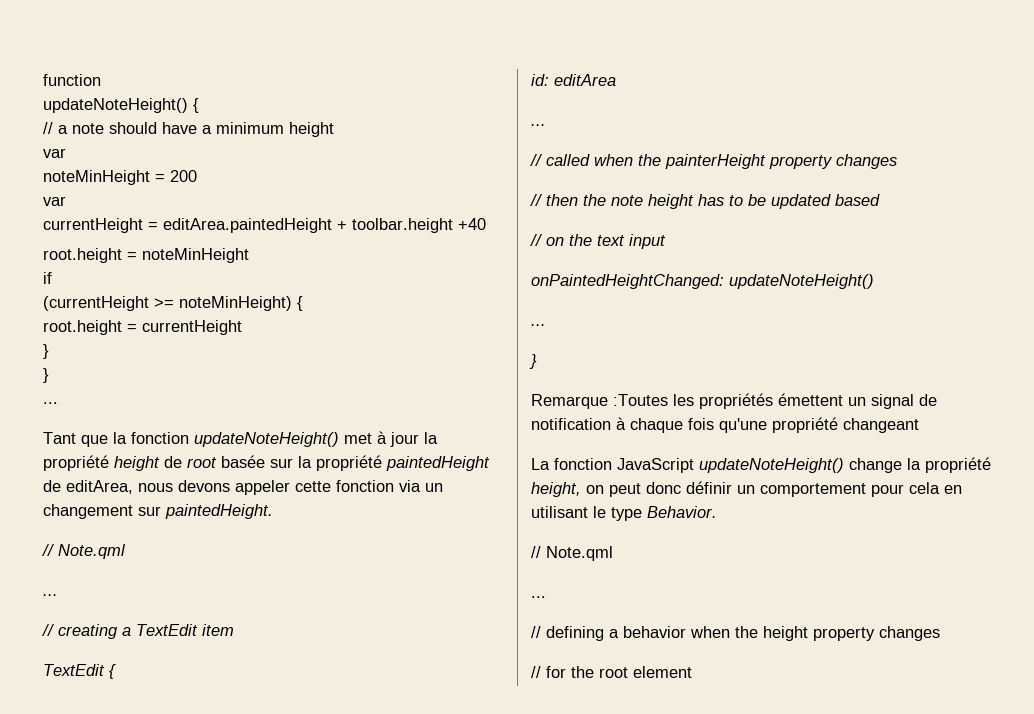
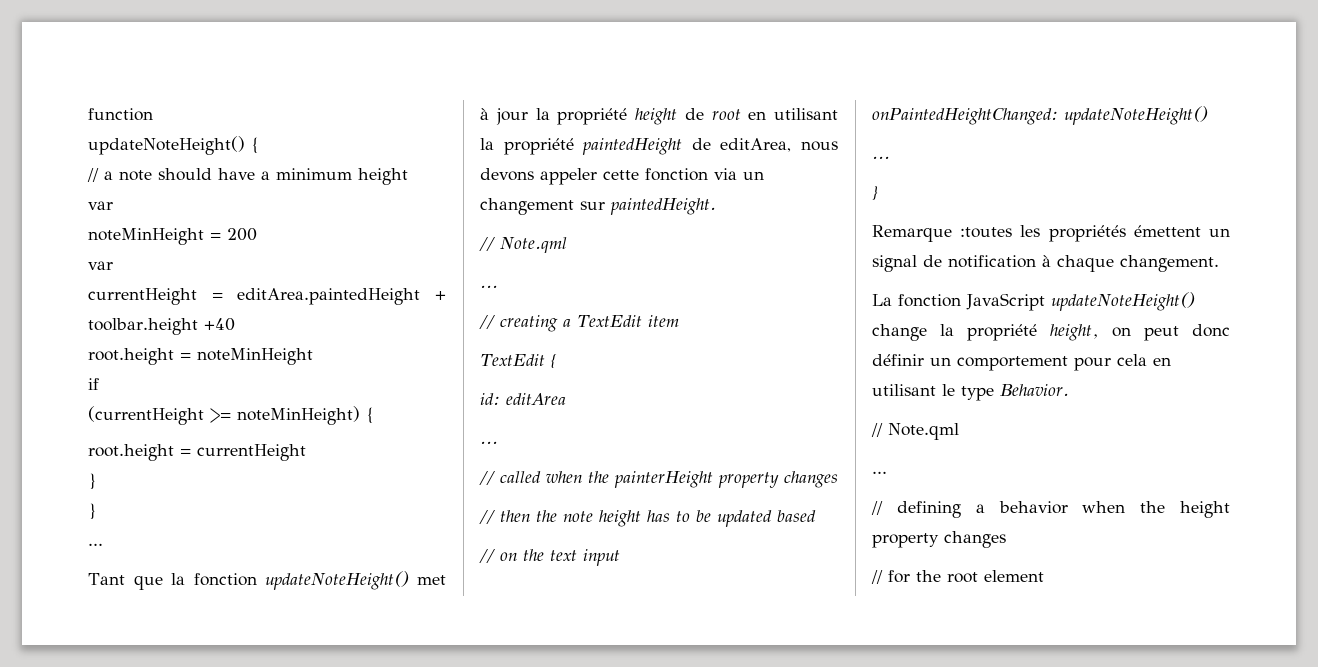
[221,455,293,468] basée sur -> [748,108,838,120] en utilisant
[613,394,668,406] :Toutes -> [960,227,1013,238] :toutes
[688,417,919,433] fois qu'une propriété changeant -> [1120,255,1219,272] changement.

